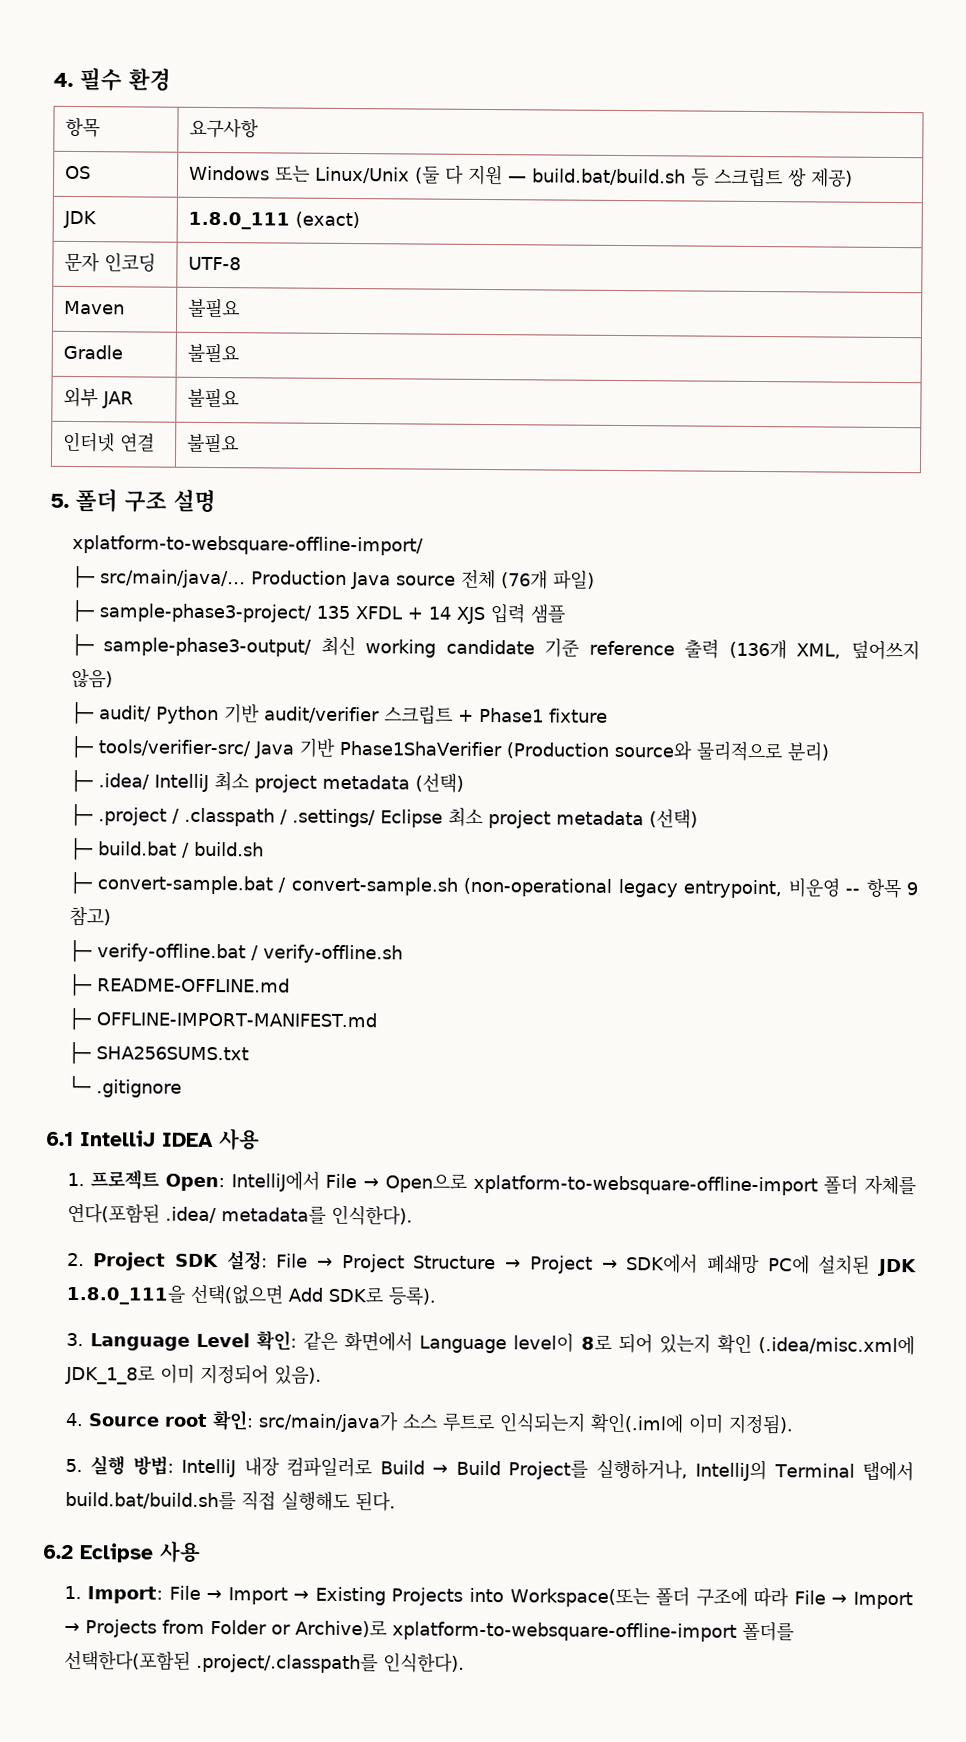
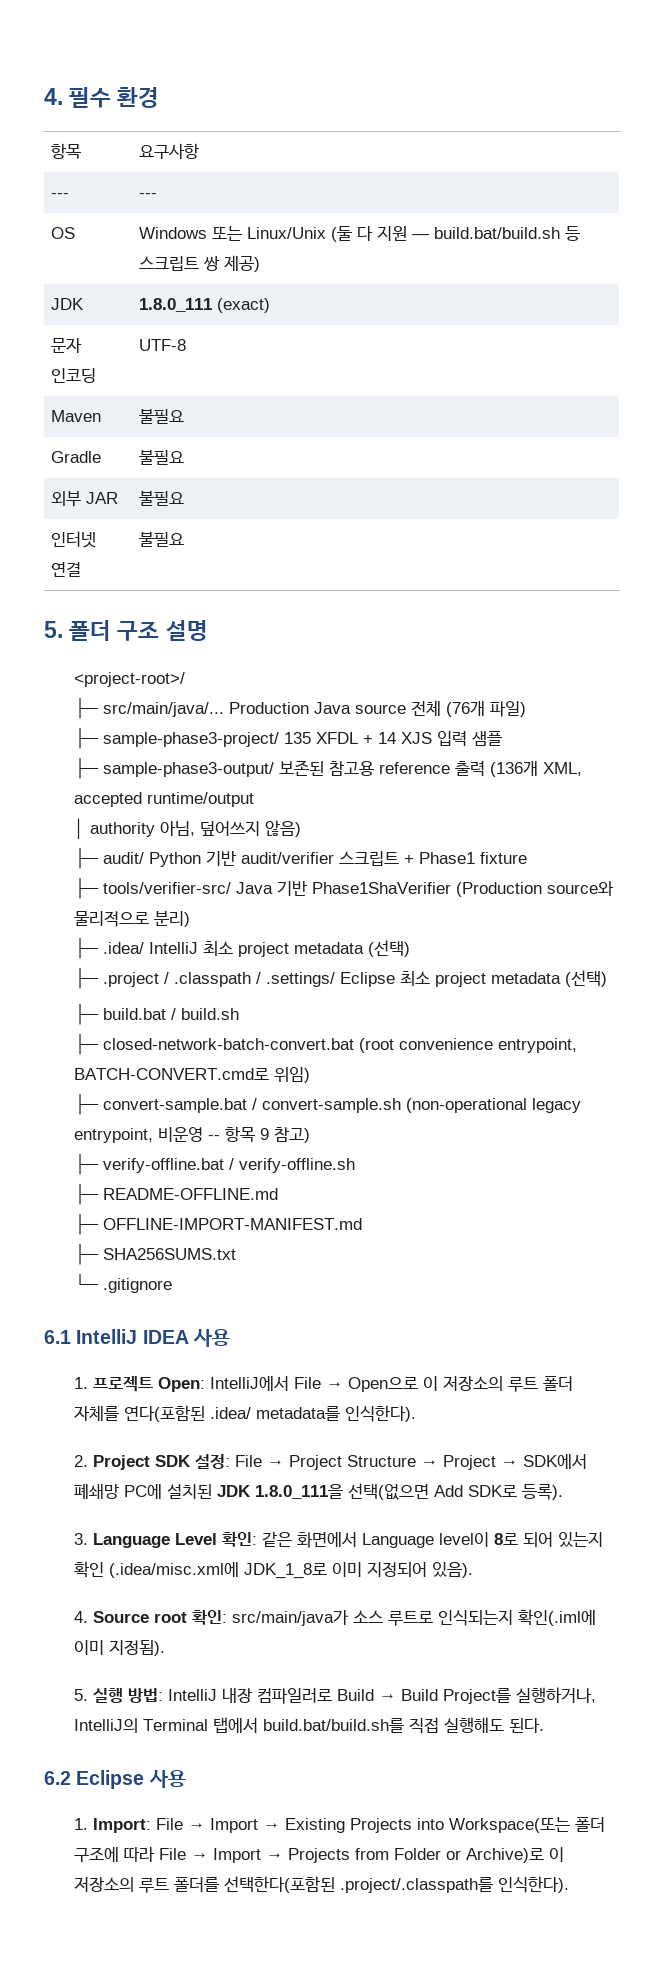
(259, 128) none -> [50,193,69,198] [138,193,157,198] // --- | ---
[71,534,424,556] xplatform-to-websquare-offline-import/ -> [73,672,185,687] <project-root>/
[320,636,842,660] 최신 working candidate 기준 reference 출력 (136개 XML, -> [278,760,582,777] [73,792,254,807] [73,818,195,839] 보존된 참고용 reference 출력 (136개 XML, accepted runtime/output // │ authority 아님,
(264, 849) none -> [73,1034,577,1055] [73,1067,310,1083] // ├─ closed-network-batch-convert.bat (root convenience entrypoint, BATCH-CONVERT.cmd로 위임)
[472,1174,818,1196] xplatform-to-websquare-offline-import -> [422,1376,538,1392] 이 저장소의 루트
[391,1621,737,1642] xplatform-to-websquare-offline-import -> [548,1847,564,1862] [73,1877,169,1893] 이 저장소의 루트

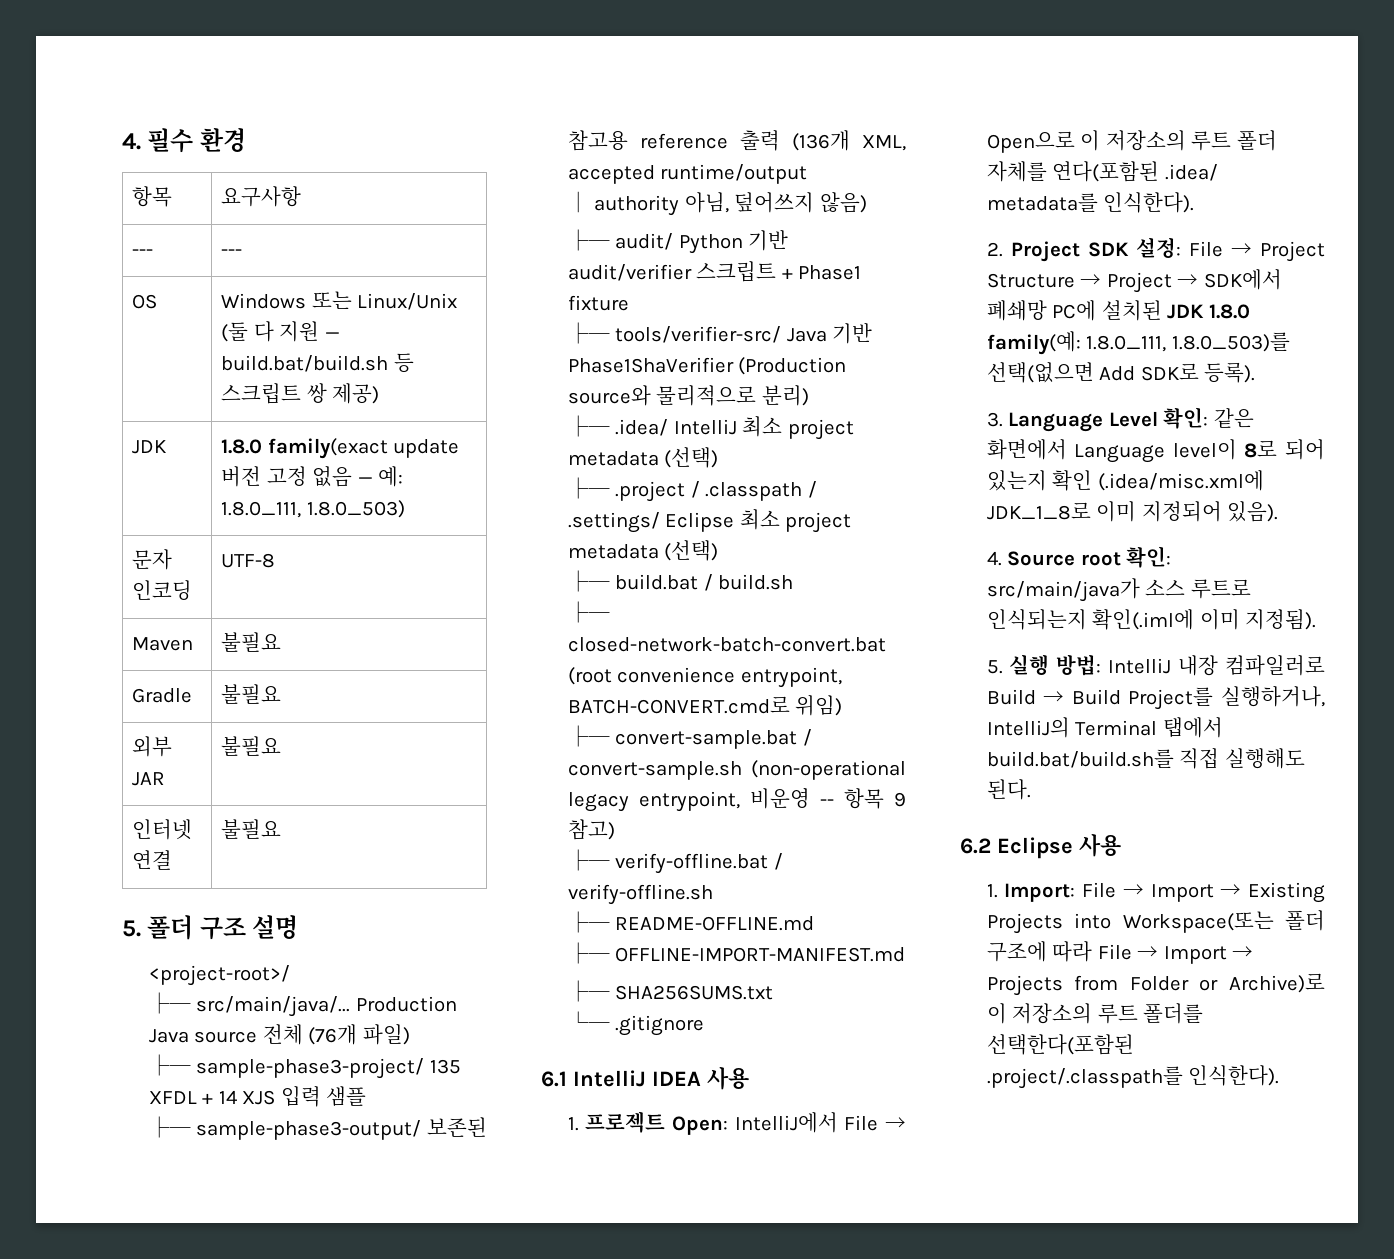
[138,298,270,313] 1.8.0_111 (exact) -> [221,438,460,459] [221,466,404,487] [221,500,405,518] 1.8.0 family(exact update 버전 고정 없음 — 예: 1.8.0_111, 1.8.0_503)
[254,1484,343,1499] 1.8.0_111을 -> [1208,304,1250,319] [986,331,1290,355] 1.8.0 family(예: 1.8.0_111, 1.8.0_503)를

